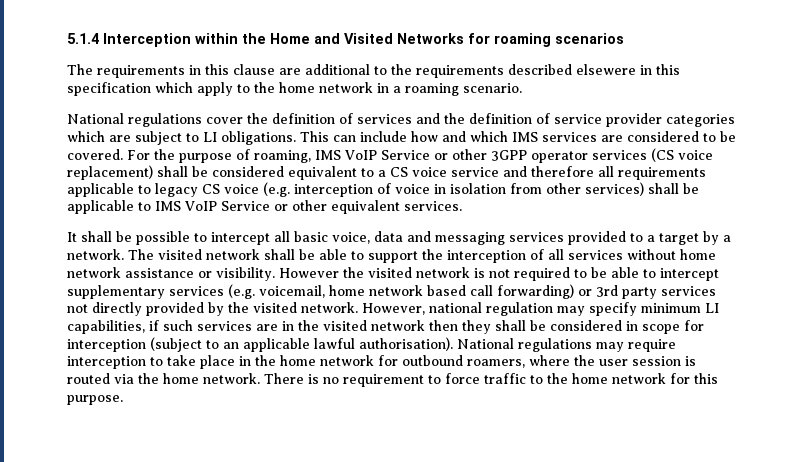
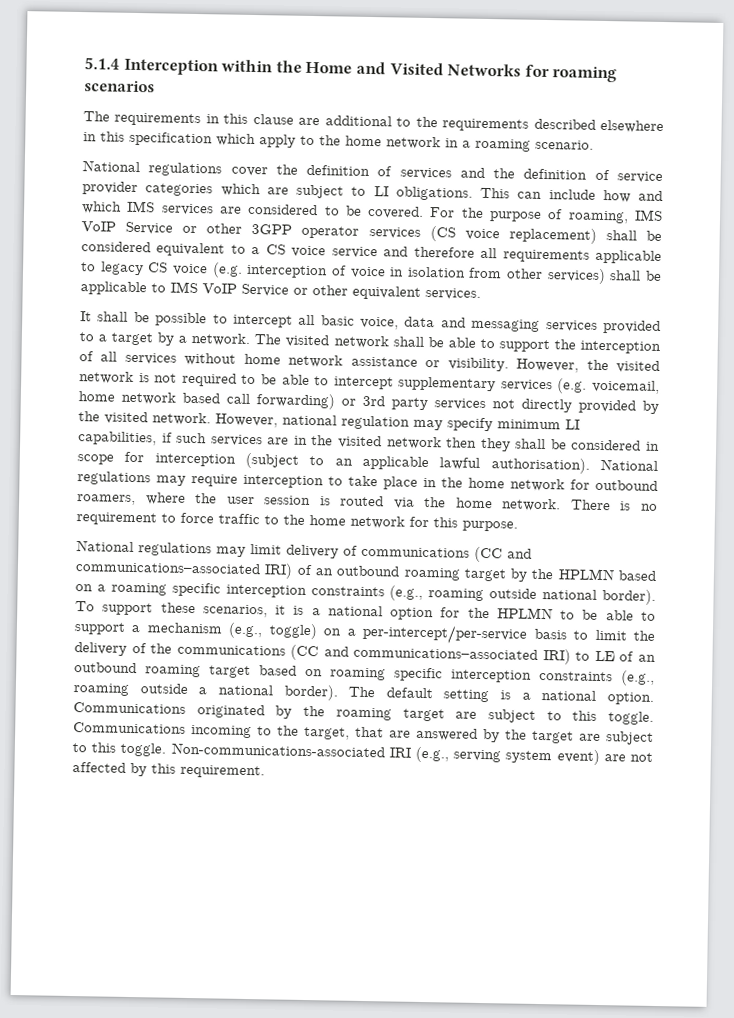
[576,64,636,75] elsewere -> [600,119,664,134] elsewhere
[279,268,339,278] However -> [516,358,580,373] However,
(123, 400) none -> [76,540,532,563] [75,561,656,582] [75,582,656,605] [75,601,656,621] [74,622,655,645] [74,642,656,665] [74,662,655,686] [73,683,654,705] [73,702,654,725] [73,722,654,745] [72,742,653,766] [72,762,265,779] // National regulations may limit delivery of communications (CC and communications–associated IRI) of an outbound roaming target by the HPLMN based on a roaming specific interception constraints (e.g., roaming outside national border). To support these scenarios, it is a national option for the HPLMN to be able to support a mechanism (e.g., toggle) on a per-intercept/per-service basis to limit the delivery of the communications (CC and communications–associated IRI) to LE of an outbound roaming target based on roaming specific interception constraints (e.g., roaming outside a national border). The default setting is a national option. Communications originated by the roaming target are subject to this toggle. Communications incoming to the target, that are answered by the target are subject to this toggle. Non-communications-associated IRI (e.g., serving system event) are not affected by this requirement.

